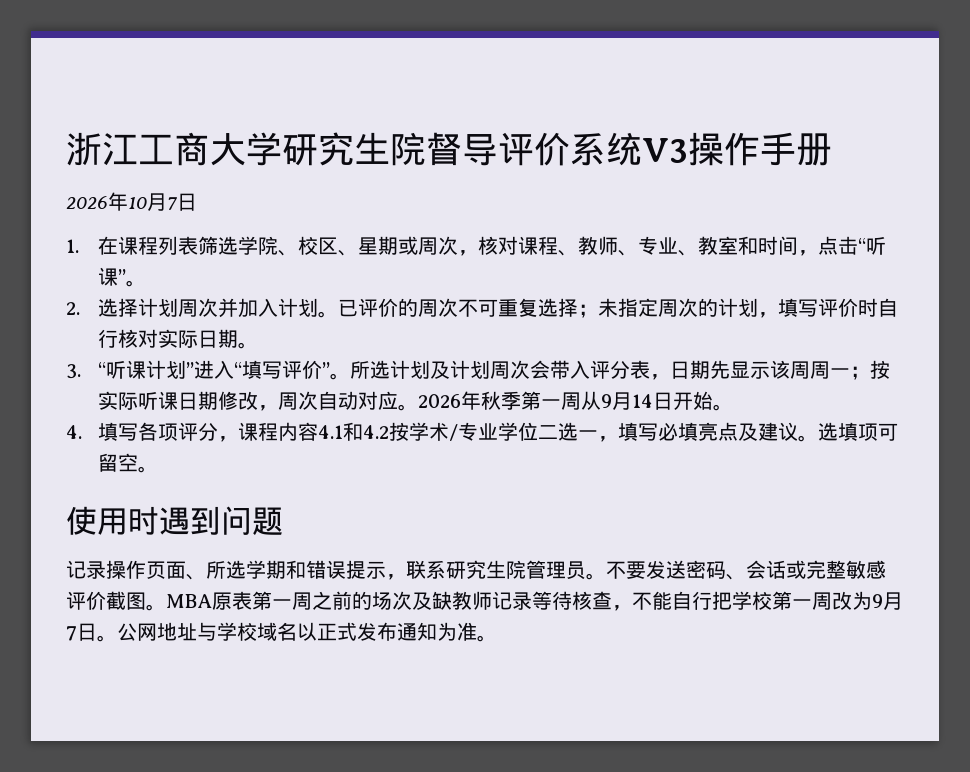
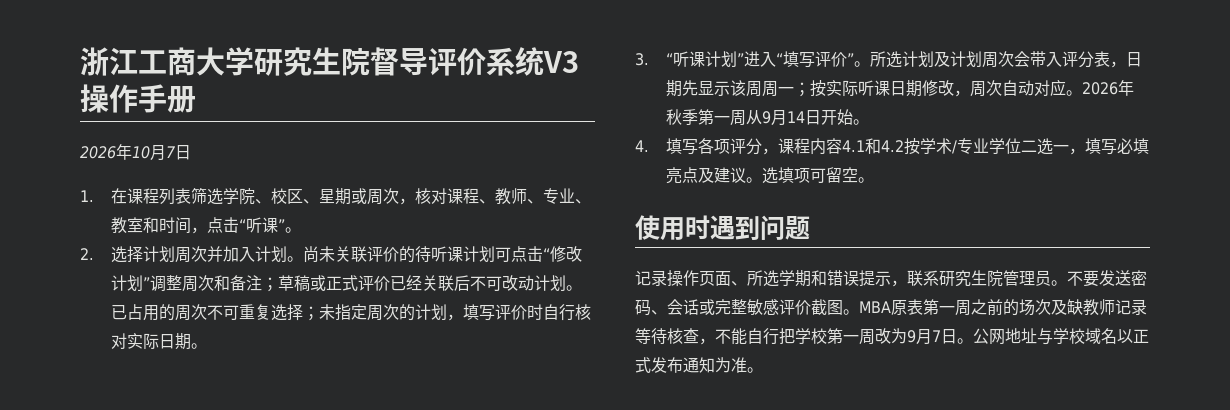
[338,298,399,317] 已评价 -> [303,246,583,263] [111,275,583,292] [111,304,160,321] 尚未关联评价的待听课计划可点击“修改计划”调整周次和备注；草稿或正式评价已经关联后不可改动计划。已占用

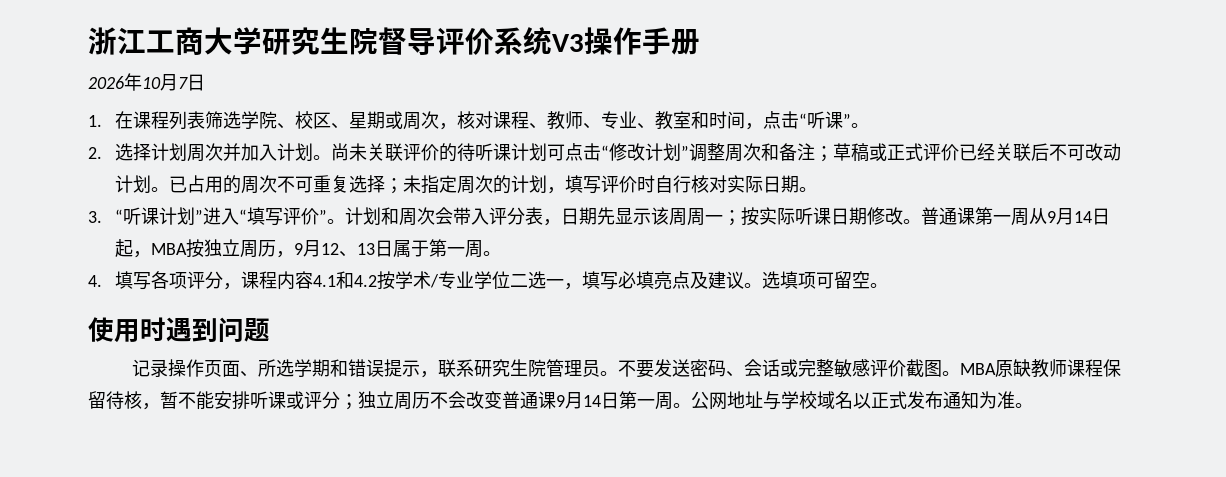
[870,51,983,68] 所选计划及计划 -> [344,207,399,225] 计划和
[954,79,1135,97] [666,109,699,125] ，周次自动对应。2026年秋季 -> [902,207,975,225] 。普通课
[821,109,854,125] 开始 -> [114,239,483,258] 起，MBA按独立周历，9月12、13日属于第一周
[907,299,1147,316] [635,328,957,345] 表第一周之前的场次及缺教师记录等待核查，不能自行把学校第一周改为9月7日 -> [1012,359,1121,378] [88,391,673,410] 缺教师课程保留待核，暂不能安排听课或评分；独立周历不会改变普通课9月14日第一周

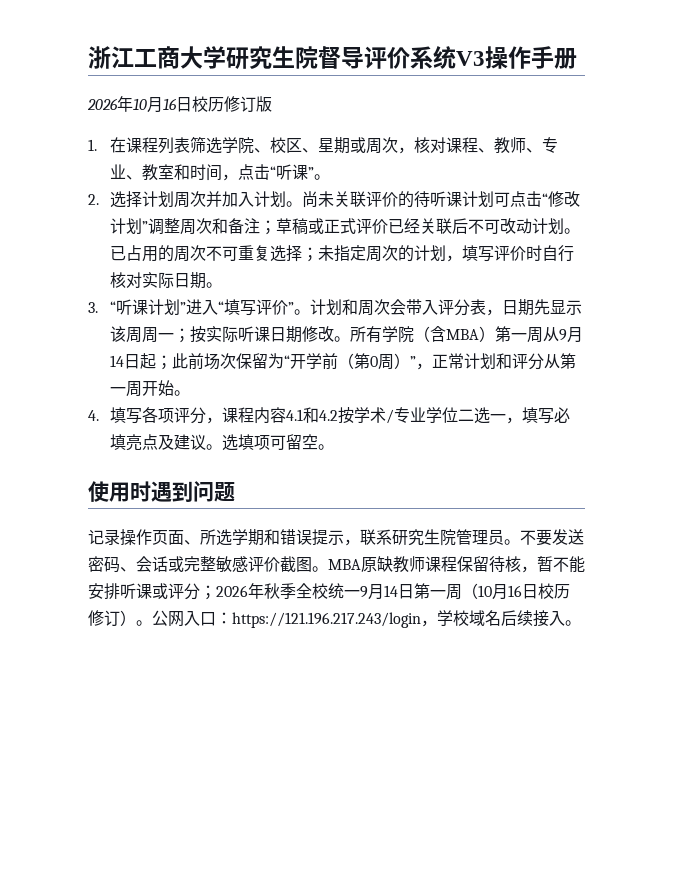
[178,74,205,91] 7日 -> [163,96,272,112] 16日校历修订版
[920,207,975,225] 普通课 -> [349,326,495,343] 所有学院（含MBA）
[132,239,483,258] ，MBA按独立周历，9月12、13日属于第一周 -> [155,353,576,370] [109,380,174,397] ；此前场次保留为“开学前（第0周）”，正常计划和评分从第一周开始
[358,391,556,410] 独立周历不会改变普通课 -> [216,583,360,599] 2026年秋季全校统一
[673,391,1015,410] 。公网地址与学校域名以正式发布通知为准 -> [462,583,570,600] [88,610,565,628] （10月16日校历修订）。公网入口：https://121.196.217.243/login，学校域名后续接入

